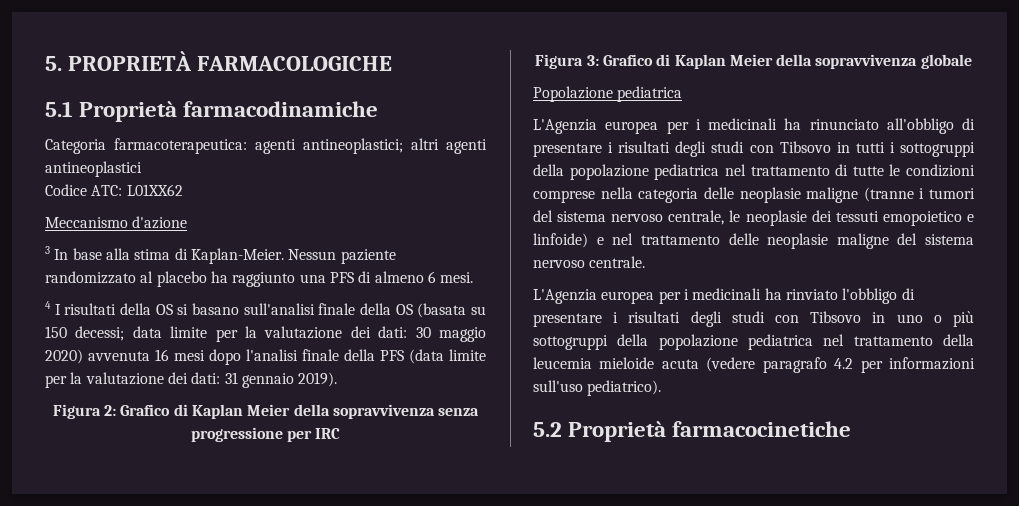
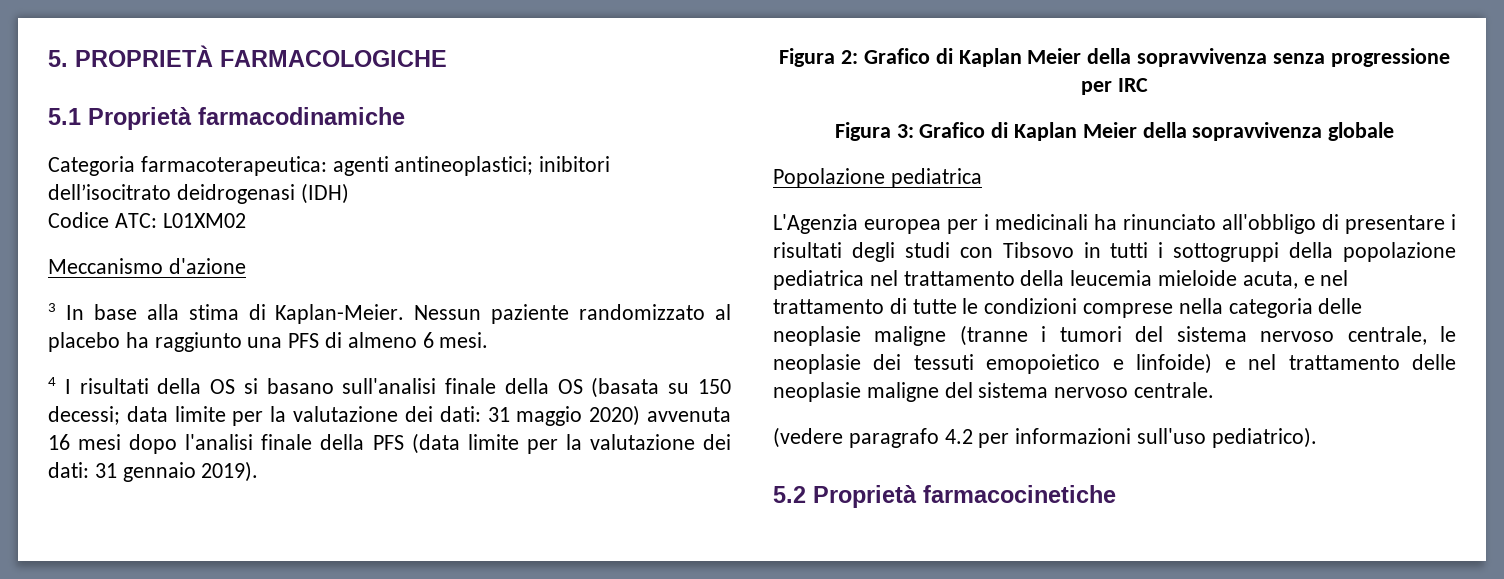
[411,138,487,154] [45,161,142,177] altri agenti antineoplastici -> [539,156,611,172] [48,183,349,204] inibitori dell’isocitrato deidrogenasi (IDH)
[126,184,183,196] L01XX62 -> [162,213,246,228] L01XM02
[415,327,431,338] 30 -> [487,407,510,422] 31
(830, 171) none -> [1020,270,1349,289] [773,299,884,314] della leucemia mieloide acuta, e nel trattamento
[533,288,915,304] [533,311,974,327] [533,334,974,350] [533,357,699,369] L'Agenzia europea per i medicinali ha rinviato l'obbligo di presentare i risultati degli studi con Tibsovo in uno o più sottogruppi della popolazione pediatrica nel trattamento della leucemia mieloide acuta -> (1215, 390) none

